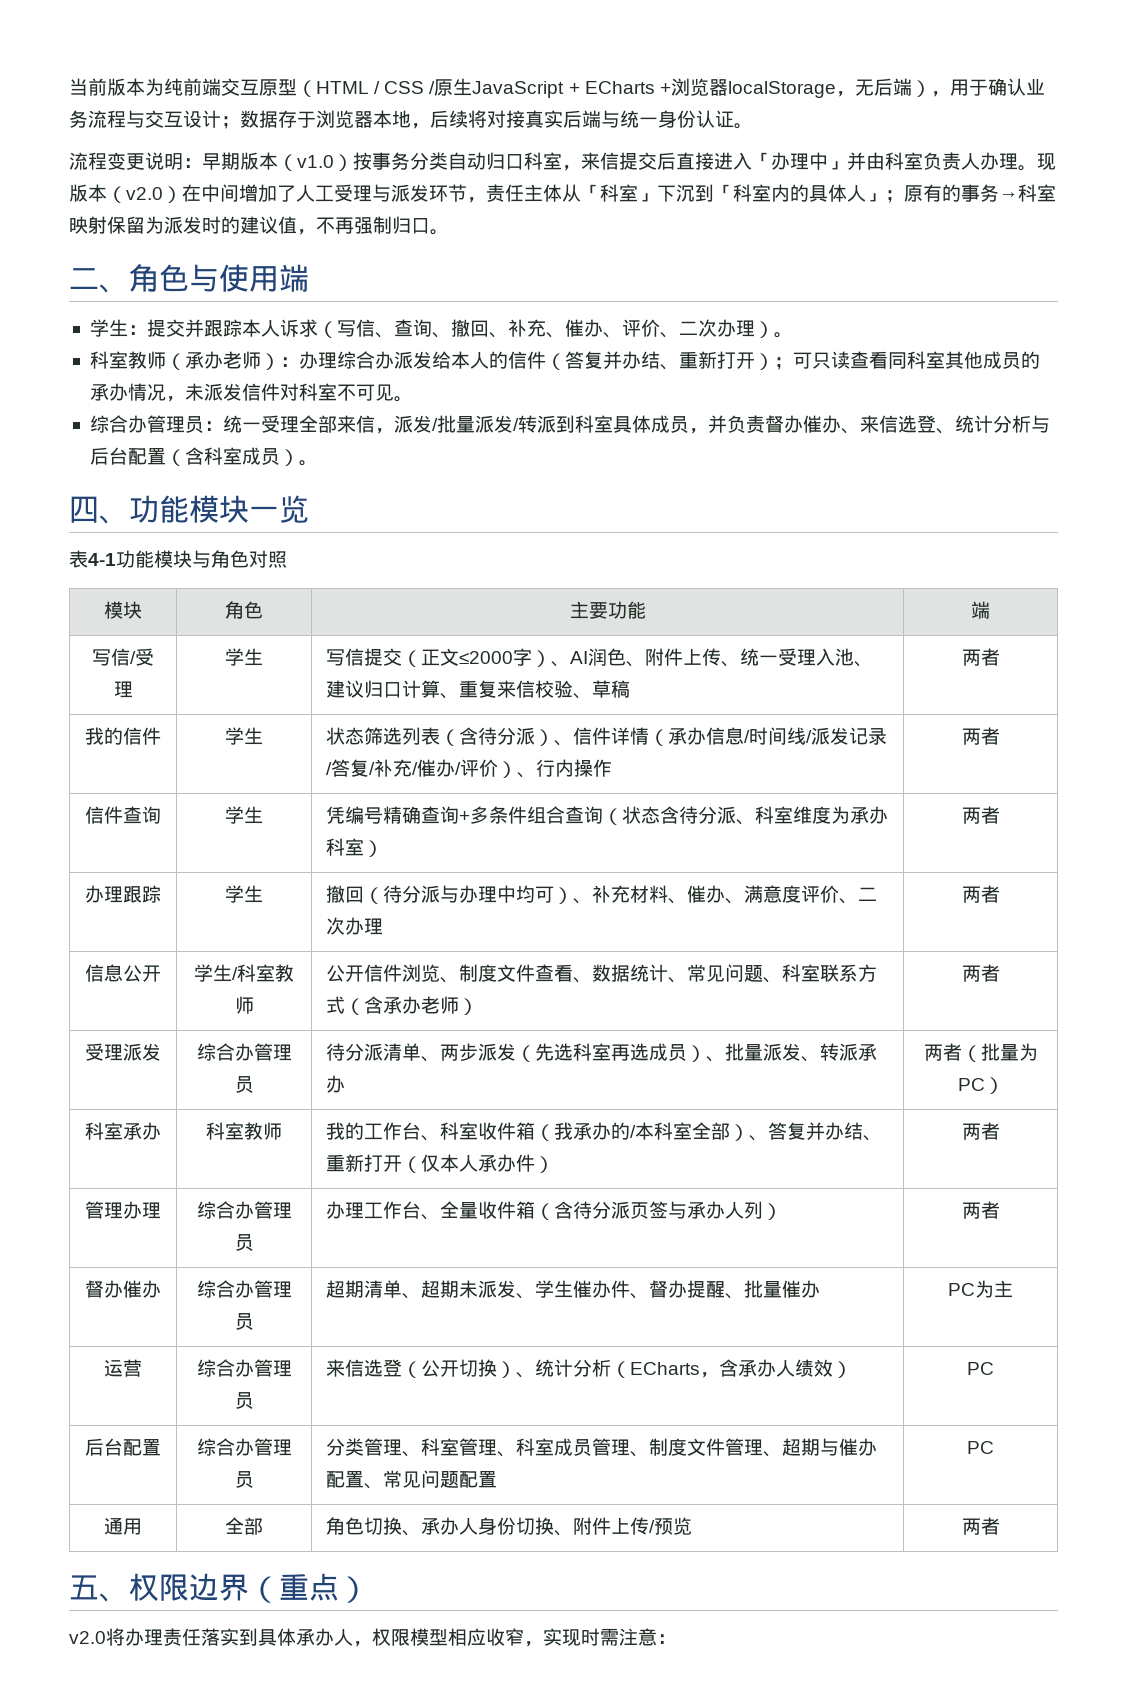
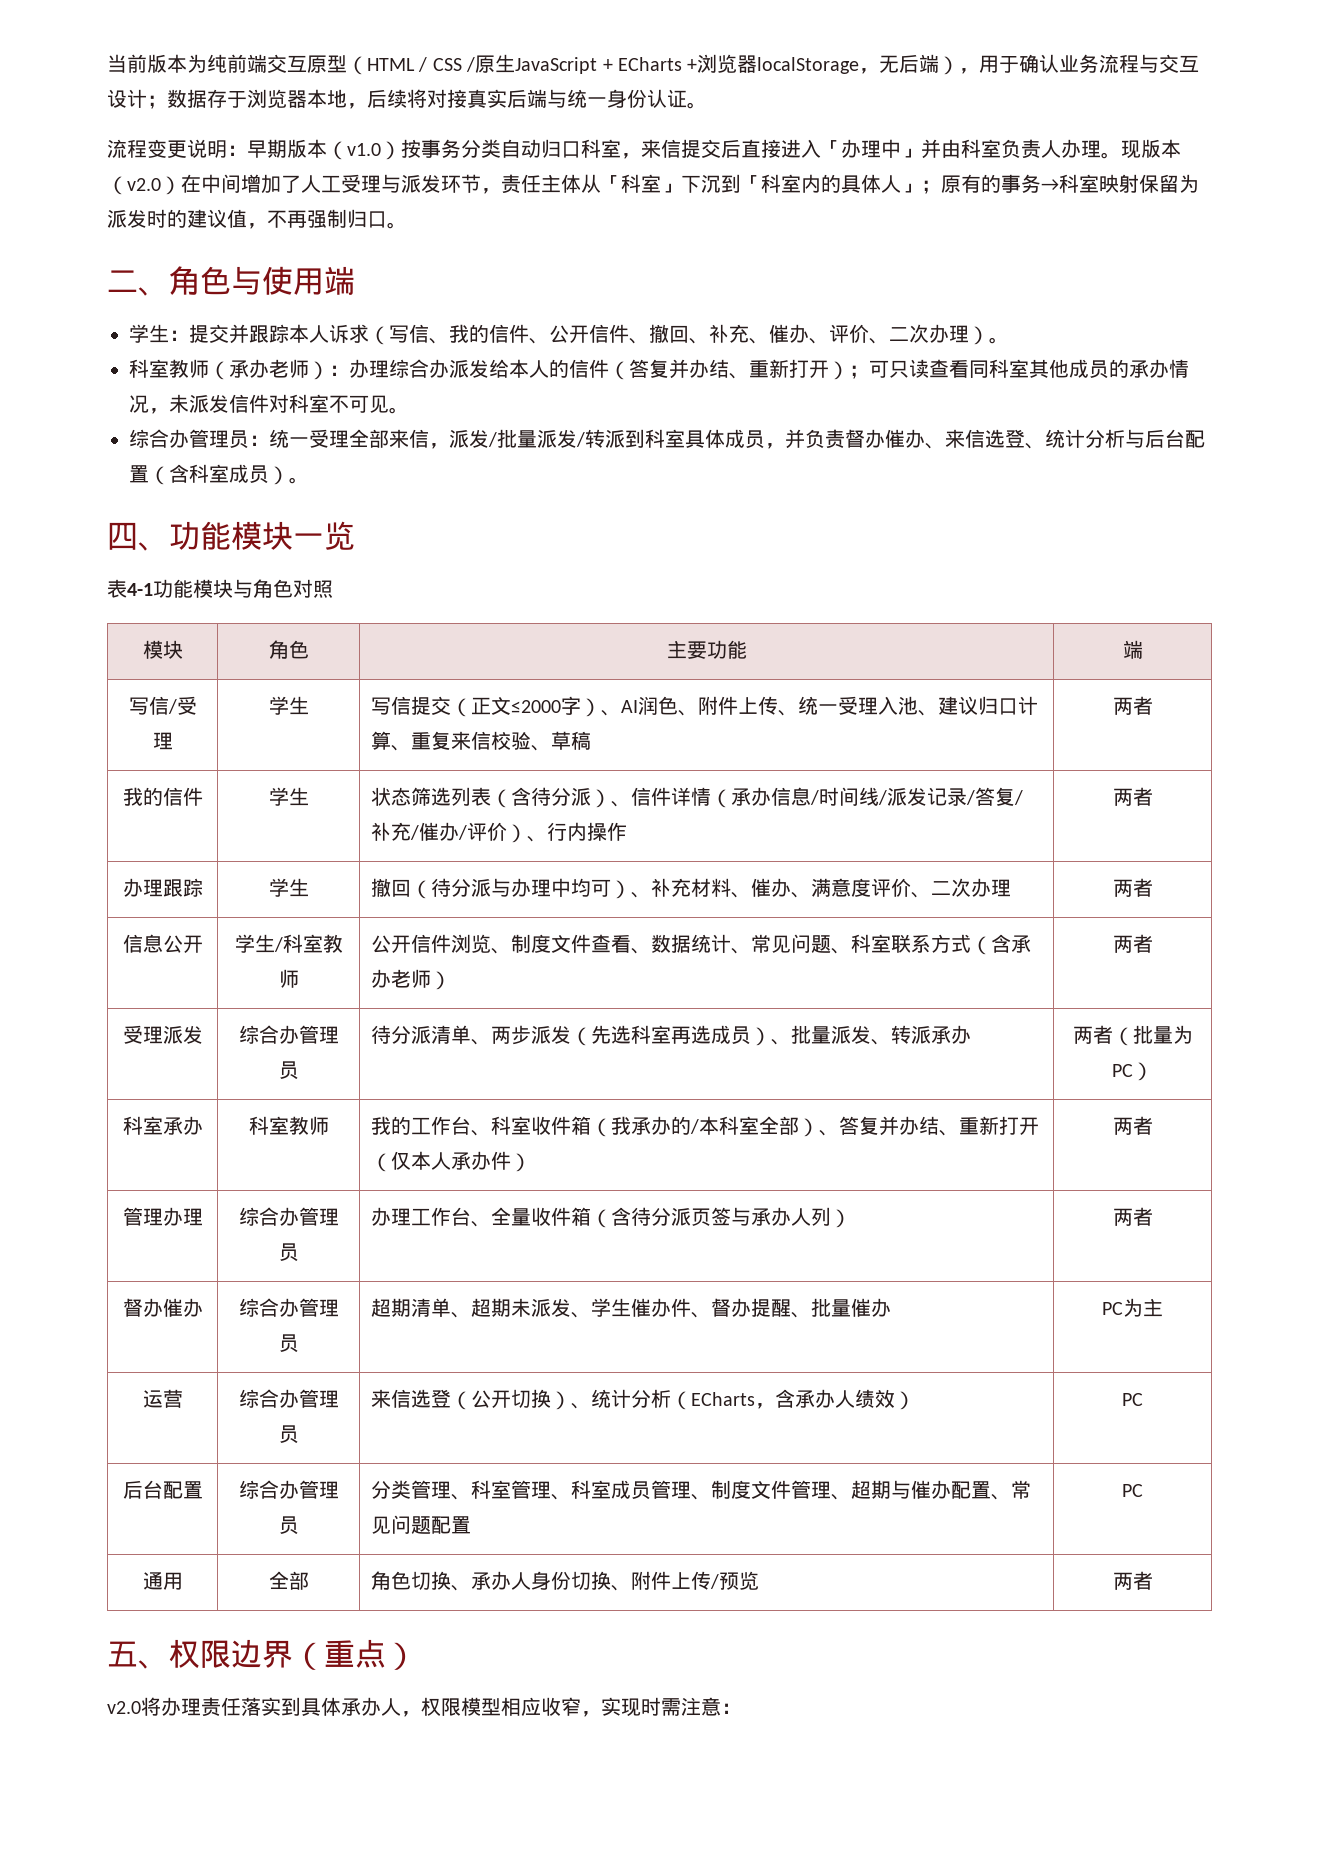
[393,319,432,337] 查询 -> [449,324,629,344] 我的信件、公开信件
[85,806,161,824] [225,806,263,824] [325,806,888,825] [325,838,383,857] [961,806,1000,824] // 信件查询 | 学生 | 凭编号精确查询+多条件组合查询（状态含待分派、科室维度为承办科室） | 两者 -> (1153, 796) none

